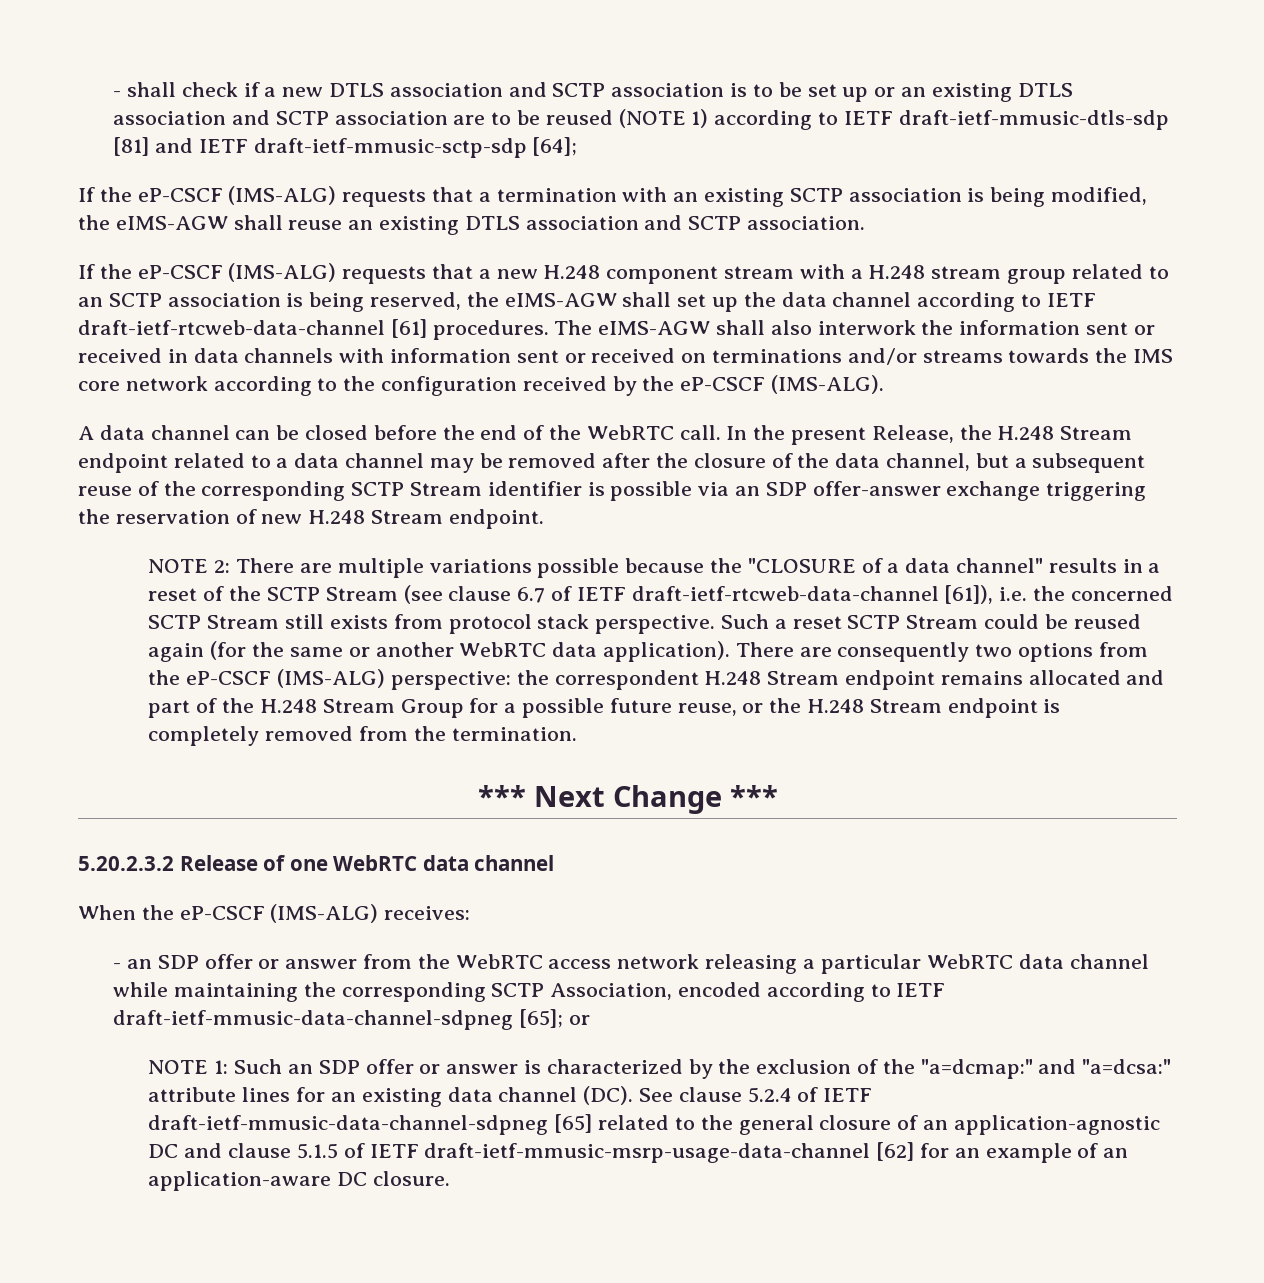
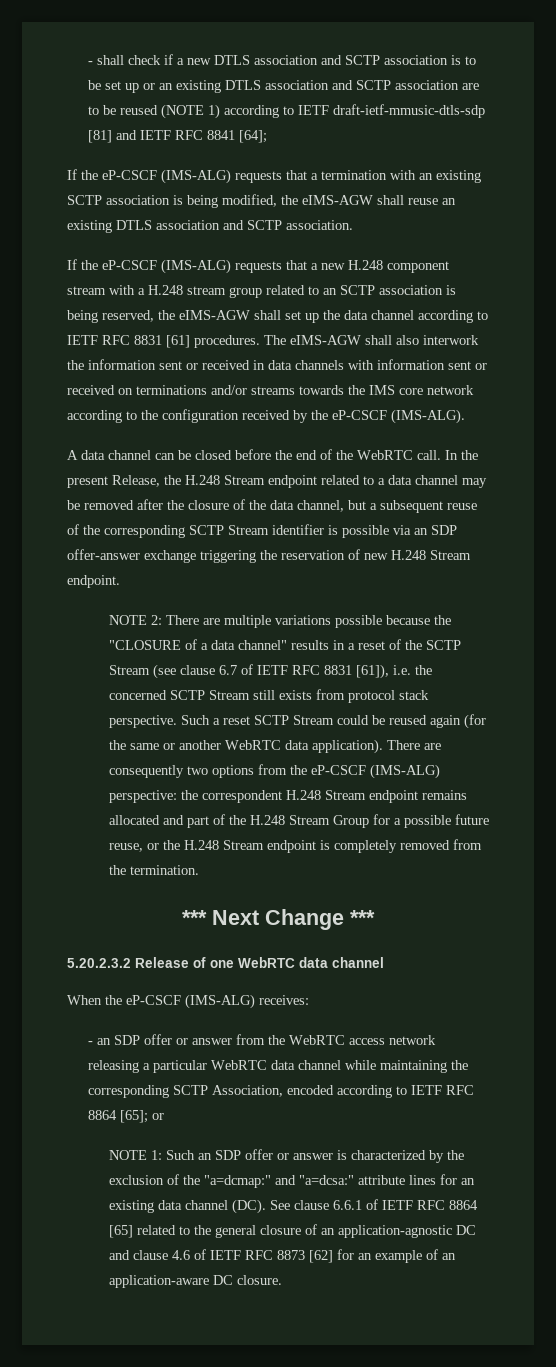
[253,138,527,158] draft-ietf-mmusic-sctp-sdp -> [174,130,235,140] RFC 8841
[78,320,385,335] draft-ietf-rtcweb-data-channel -> [102,335,162,345] RFC 8831
[631,586,939,601] draft-ietf-rtcweb-data-channel -> [291,665,352,675] RFC 8831
[113,1010,514,1030] draft-ietf-mmusic-data-channel-sdpneg -> [445,1085,474,1095] [87,1110,117,1120] RFC 8864
[747,1087,873,1103] [148,1115,549,1135] 5.2.4 of IETF draft-ietf-mmusic-data-channel-sdpneg -> [332,1199,478,1210] 6.6.1 of IETF RFC 8864
[296,1143,871,1163] 5.1.5 of IETF draft-ietf-mmusic-msrp-usage-data-channel -> [171,1249,305,1260] 4.6 of IETF RFC 8873

